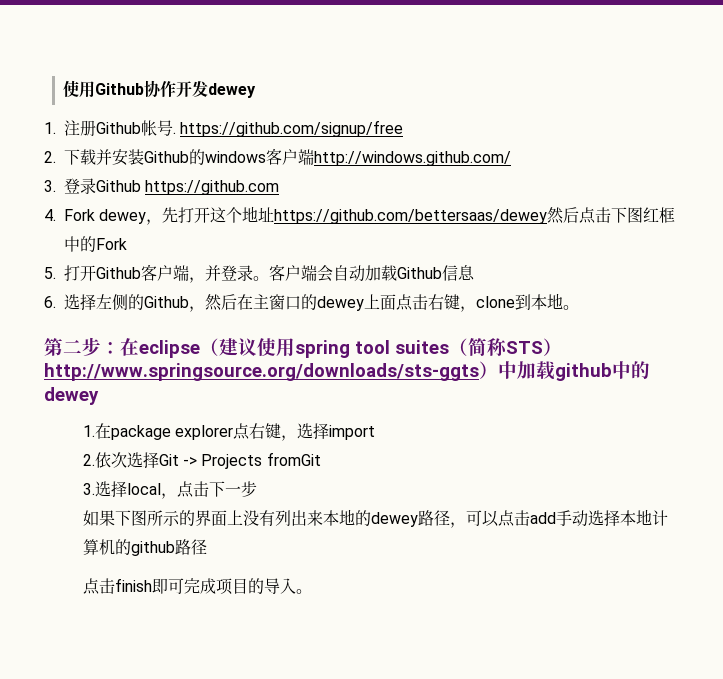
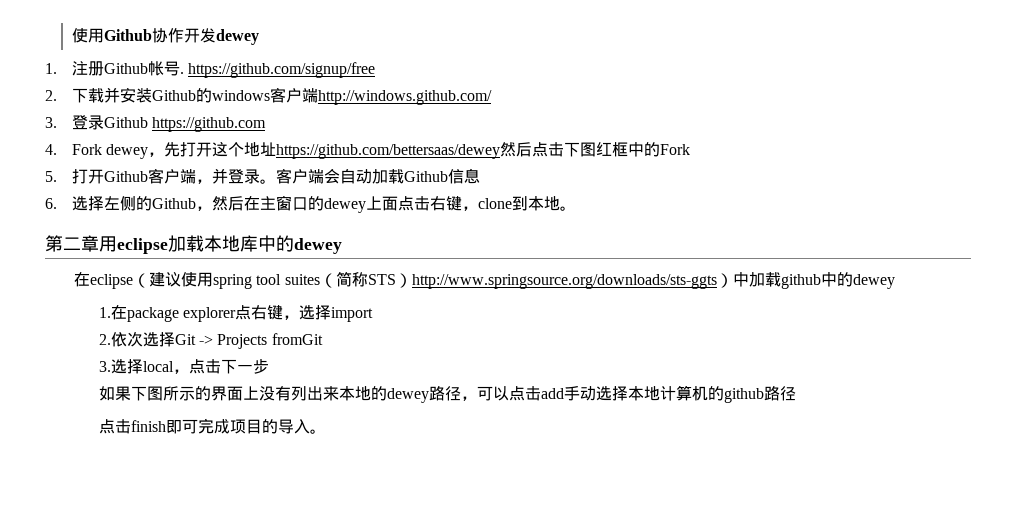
[82,337,120,356] 步： -> [81,235,342,254] 章用eclipse加载本地库中的dewey //

